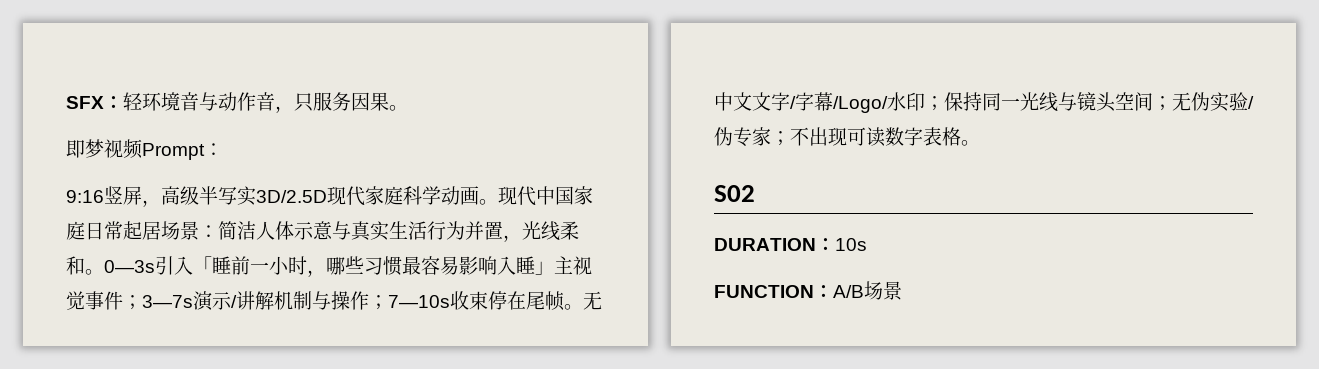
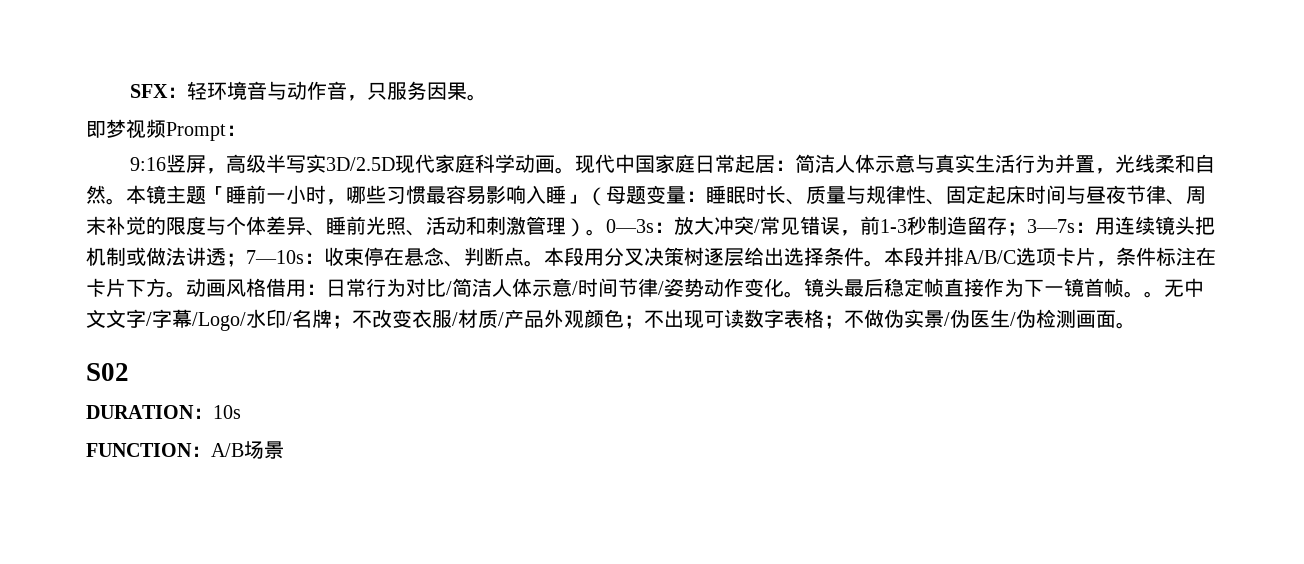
[161,221,199,240] 场景 -> (776, 164) none
[85,256,193,275] 。0—3s引入 -> [1195,154,1216,173] [86,185,206,205] 自然。本镜主题
[554,256,592,275] [66,291,565,311] 主视觉事件；3—7s演示/讲解机制与操作；7—10s收束停在尾帧 -> [586,185,1206,206] [86,216,1215,237] [86,247,1216,267] [86,278,1144,298] （母题变量：睡眠时长、质量与规律性、固定起床时间与昼夜节律、周末补觉的限度与个体差异、睡前光照、活动和刺激管理）。0—3s：放大冲突/常见错误，前1-3秒制造留存；3—7s：用连续镜头把机制或做法讲透；7—10s：收束停在悬念、判断点。本段用分叉决策树逐层给出选择条件。本段并排A/B/C选项卡片，条件标注在卡片下方。动画风格借用：日常行为对比/简洁人体示意/时间节律/姿势动作变化。镜头最后稳定帧直接作为下一镜首帧。
[925,92,1254,112] [714,127,771,147] ；保持同一光线与镜头空间；无伪实验/伪专家 -> [286,309,624,329] /名牌；不改变衣服/材质/产品外观颜色
(961, 136) none -> [824,309,1116,329] ；不做伪实景/伪医生/伪检测画面

